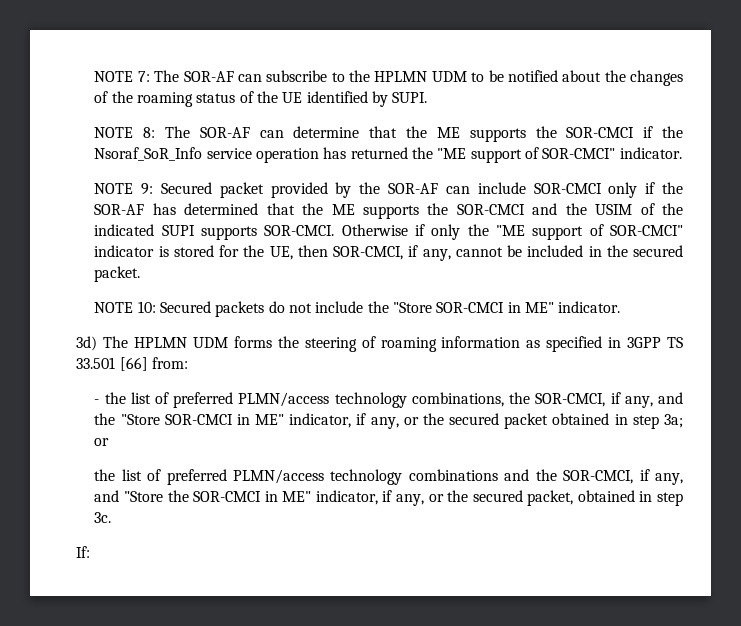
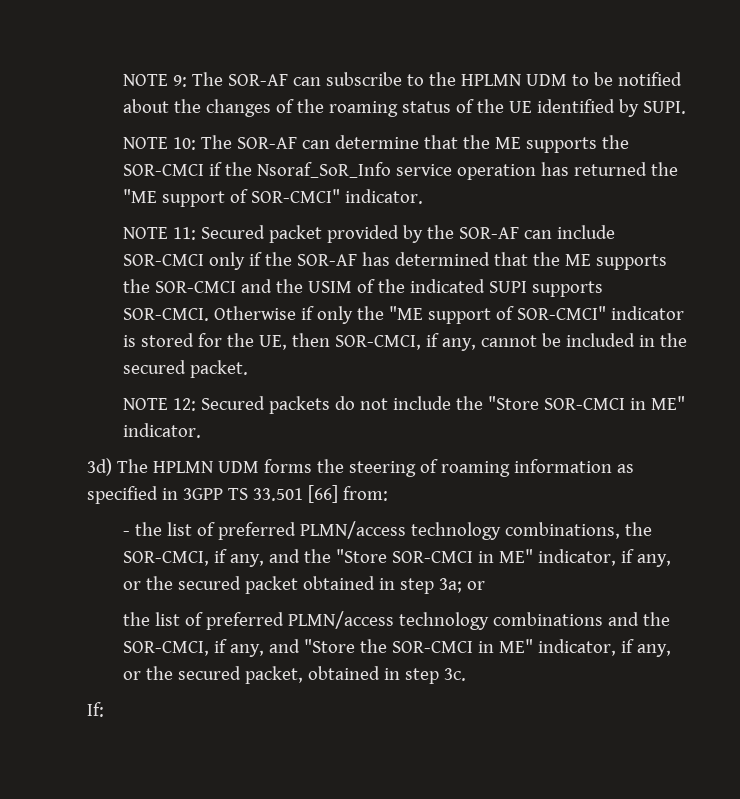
[94,71,150,82] NOTE 7: -> [122,74,187,87] NOTE 9:
[143,127,156,138] 8: -> [172,137,196,150] 10:
[141,183,154,195] 9: -> [172,227,196,240] 11:
[137,301,156,313] 10: -> [172,398,196,411] 12:

